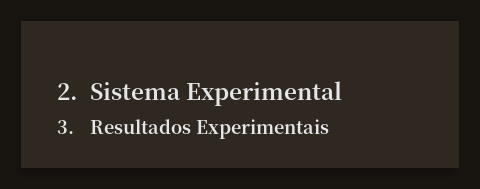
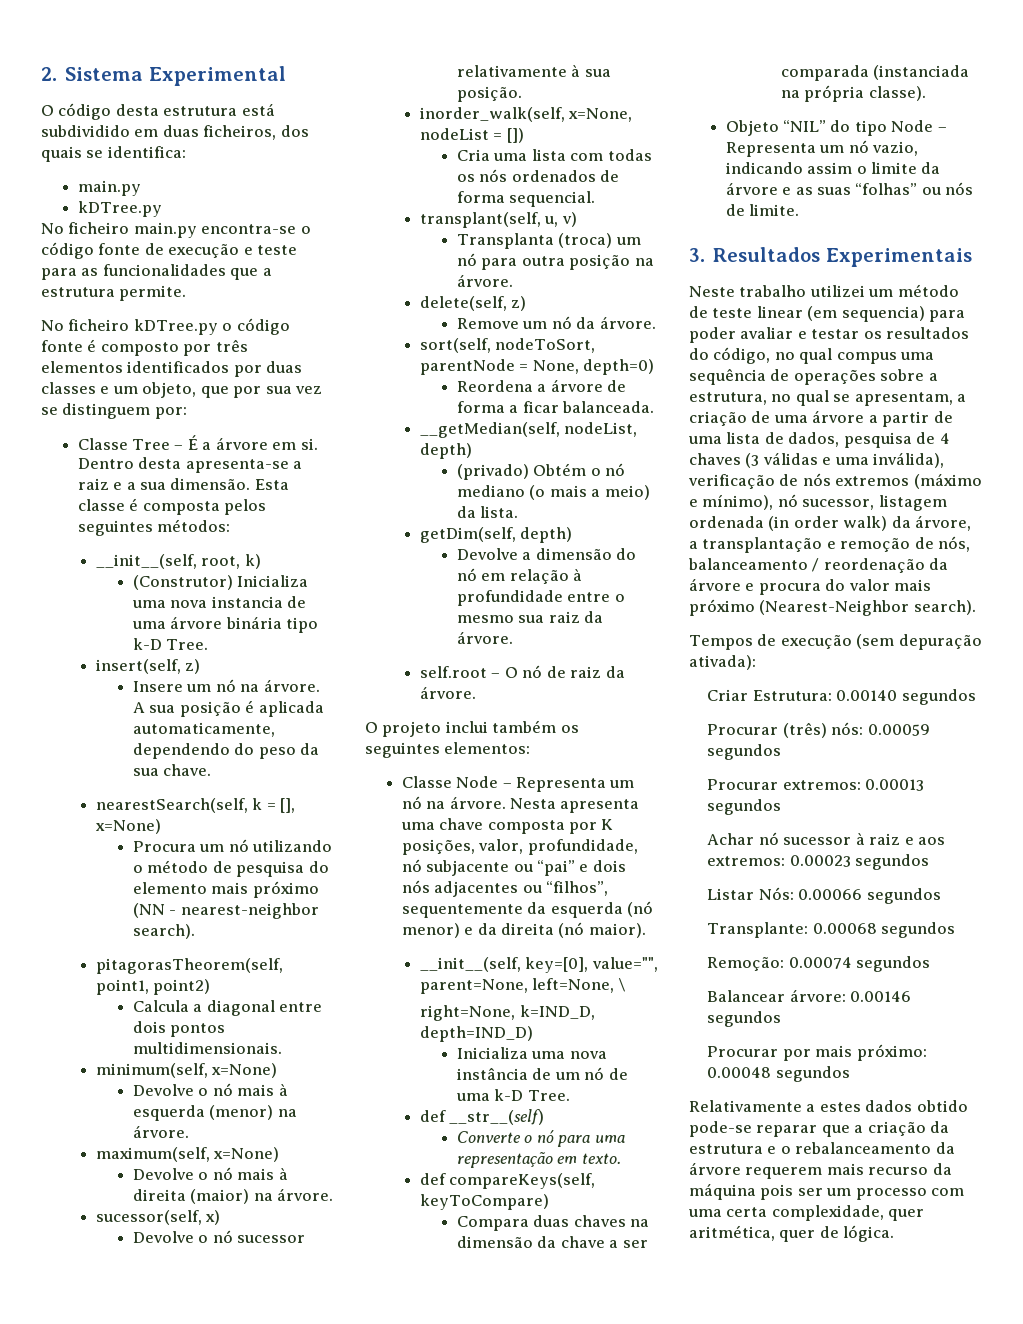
[57,119,330,139] 3. Resultados Experimentais -> [41,103,275,120] [41,125,309,140] [41,146,186,162] [77,180,141,196] [77,201,162,217] [41,222,311,238] [41,242,298,259] [41,264,272,280] [41,285,187,301] [41,318,290,335] [41,339,248,356] [41,361,303,377] [41,382,323,398] [41,403,187,419] [77,435,318,450] [77,457,302,473] [77,478,289,490] [77,498,266,515] [77,519,231,536] [96,554,261,569] [132,575,309,590] [131,596,307,608] [131,616,319,633] [132,638,209,650] [96,659,201,674] [132,679,320,692] [132,700,324,717] [132,722,275,737] [132,743,320,759] [132,764,212,776] [96,798,296,813] [95,819,162,834] [132,839,333,852] [132,860,329,877] [132,881,319,898] [132,903,319,919] [132,924,195,939] [96,958,284,974] [96,979,211,995] [132,1000,323,1016] [132,1021,226,1037] [132,1042,282,1054] [96,1063,278,1078] [132,1083,288,1096] [132,1105,297,1121] [132,1125,189,1138] [96,1147,280,1162] [132,1167,288,1180] [132,1188,334,1204] [96,1210,221,1225] [132,1230,306,1243] [456,64,611,77] [456,86,522,102] [420,107,633,122] [420,128,524,143] [456,149,652,161] [456,169,620,182] [456,191,596,207] [420,212,577,228] [456,233,641,249] [456,253,654,270] [456,274,513,287] [420,296,527,311] [456,316,656,329] [420,338,596,353] [420,359,655,375] [456,379,627,392] [456,401,655,413] [420,422,638,438] [420,443,473,459] [456,463,626,480] [456,485,650,500] [456,506,519,518] [420,527,573,543] [456,548,637,560] [456,568,583,584] [456,590,625,606] [456,611,604,623] [456,631,513,644] [420,665,625,678] [420,686,477,699] [365,720,579,737] [365,742,531,758] [401,776,635,792] [401,796,640,813] [400,818,614,834] [401,839,638,855] [401,859,626,876] [401,880,608,897] [401,901,653,918] [401,922,646,938] [420,957,658,973] [420,978,626,994] [420,1005,595,1021] [420,1026,534,1042] [456,1047,607,1059] [456,1067,628,1080] [455,1089,570,1101] [420,1109,545,1125] [456,1130,625,1147] [456,1152,621,1168] [420,1173,596,1189] [420,1194,550,1210] [456,1215,650,1231] [456,1236,648,1248] [780,65,970,81] [780,85,926,102] [725,120,947,136] [725,140,918,157] [725,162,941,174] [725,182,974,195] [725,204,800,216] [689,247,972,267] [689,284,959,297] [689,306,966,322] [689,327,970,343] [689,347,935,364] [689,368,938,385] [689,390,967,406] [689,410,953,427] [688,432,950,448] [689,452,945,468] [688,473,982,489] [689,494,947,511] [689,515,972,531] [689,536,971,553] [688,558,949,573] [689,578,932,595] [689,599,976,616] [689,634,982,650] [689,655,756,670] [707,689,976,705] [707,722,930,738] [707,744,782,760] [707,779,925,791] [707,799,782,815] [707,832,946,845] [707,854,930,870] [707,887,941,904] [707,922,956,938] [707,956,931,972] [707,989,912,1002] [707,1011,782,1027] [707,1044,927,1061] [707,1066,850,1082] [689,1100,968,1112] [689,1121,950,1137] [689,1142,955,1154] [689,1162,952,1179] [689,1183,965,1200] [688,1205,925,1221] [689,1225,895,1242] O código desta estrutura está subdividido em duas ficheiros, dos quais se identifica: // main.py // kDTree.py // No ficheiro main.py encontra-se o código fonte de execução e teste para as funcionalidades que a estrutura permite. // No ficheiro kDTree.py o código fonte é composto por três elementos identificados por duas classes e um objeto, que por sua vez se distinguem por: // Classe Tree – É a árvore em si. Dentro desta apresenta-se a raiz e a sua dimensão. Esta classe é composta pelos seguintes métodos: // __init__(self, root, k) // (Construtor) Inicializa uma nova instancia de uma árvore binária tipo k-D Tree. // insert(self, z) // Insere um nó na árvore. A sua posição é aplicada automaticamente, dependendo do peso da sua chave. // nearestSearch(self, k = [], x=None) // Procura um nó utilizando o método de pesquisa do elemento mais próximo (NN - nearest-neighbor search). // pitagorasTheorem(self, point1, point2) // Calcula a diagonal entre dois pontos multidimensionais. // minimum(self, x=None) // Devolve o nó mais à esquerda (menor) na árvore. // maximum(self, x=None) // Devolve o nó mais à direita (maior) na árvore. // sucessor(self, x) // Devolve o nó sucessor relativamente à sua posição. // inorder_walk(self, x=None, nodeList = []) // Cria uma lista com todas os nós ordenados de forma sequencial. // transplant(self, u, v) // Transplanta (troca) um nó para outra posição na árvore. // delete(self, z) // Remove um nó da árvore. // sort(self, nodeToSort, parentNode = None, depth=0) // Reordena a árvore de forma a ficar balanceada. // __getMedian(self, nodeList, depth) // (privado) Obtém o nó mediano (o mais a meio) da lista. // getDim(self, depth) // Devolve a dimensão do nó em relação à profundidade entre o mesmo sua raiz da árvore. // self.root – O nó de raiz da árvore. // O projeto inclui também os seguintes elementos: // Classe Node – Representa um nó na árvore. Nesta apresenta uma chave composta por K posições, valor, profundidade, nó subjacente ou “pai” e dois nós adjacentes ou “filhos”, sequentemente da esquerda (nó menor) e da direita (nó maior). // __init__(self, key=[0], value="", parent=None, left=None, \ // right=None, k=IND_D, depth=IND_D) // Inicializa uma nova instância de um nó de uma k-D Tree. // def __str__(self) // Converte o nó para uma representação em texto. // def compareKeys(self, keyToCompare) // Compara duas chaves na dimensão da chave a ser comparada (instanciada na própria classe). // Objeto “NIL” do tipo Node – Representa um nó vazio, indicando assim o limite da árvore e as suas “folhas” ou nós de limite. // 3. Resultados Experimentais // Neste trabalho utilizei um método de teste linear (em sequencia) para poder avaliar e testar os resultados do código, no qual compus uma sequência de operações sobre a estrutura, no qual se apresentam, a criação de uma árvore a partir de uma lista de dados, pesquisa de 4 chaves (3 válidas e uma inválida), verificação de nós extremos (máximo e mínimo), nó sucessor, listagem ordenada (in order walk) da árvore, a transplantação e remoção de nós, balanceamento / reordenação da árvore e procura do valor mais próximo (Nearest-Neighbor search). // Tempos de execução (sem depuração ativada): // Criar Estrutura: 0.00140 segundos // Procurar (três) nós: 0.00059 segundos // Procurar extremos: 0.00013 segundos // Achar nó sucessor à raiz e aos extremos: 0.00023 segundos // Listar Nós: 0.00066 segundos // Transplante: 0.00068 segundos // Remoção: 0.00074 segundos // Balancear árvore: 0.00146 segundos // Procurar por mais próximo: 0.00048 segundos // Relativamente a estes dados obtido pode-se reparar que a criação da estrutura e o rebalanceamento da árvore requerem mais recurso da máquina pois ser um processo com uma certa complexidade, quer aritmética, quer de lógica.

